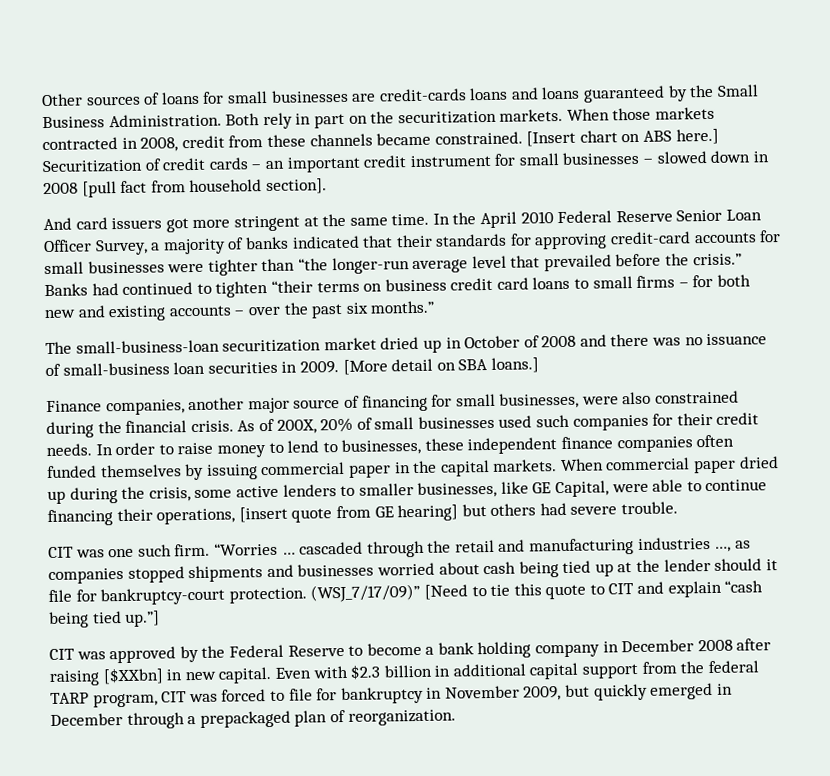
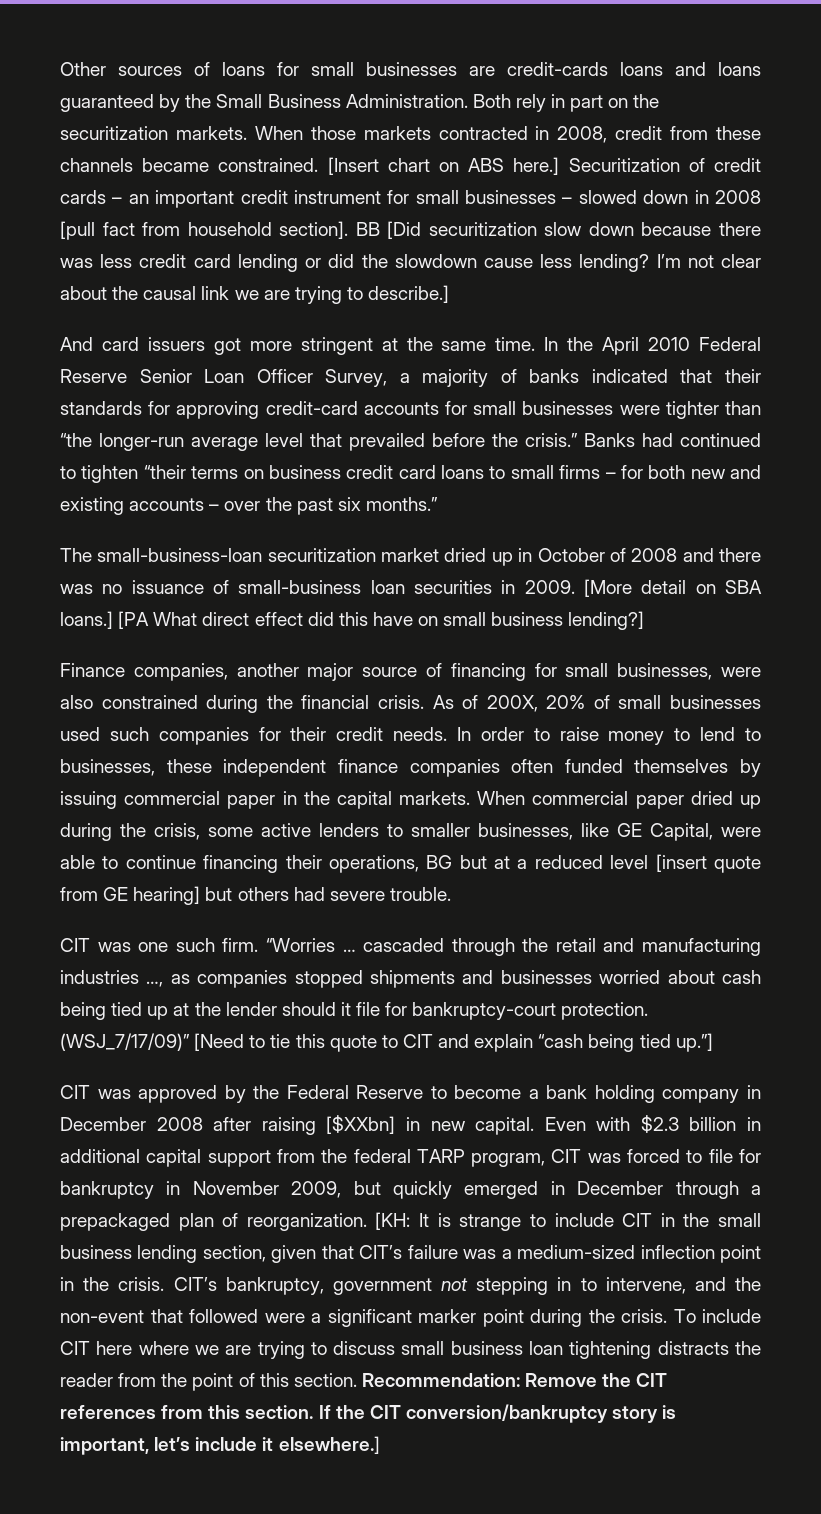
(327, 186) none -> [355,221,761,239] [60,254,761,272] [60,285,450,304] BB [Did securitization slow down because there was less credit card lending or did the slowdown cause less lending? I’m not clear about the causal link we are trying to describe.]
(539, 365) none -> [118,611,645,630] [PA What direct effect did this have on small business lending?]
(236, 516) none -> [426,855,649,869] BG but at a reduced level
(456, 717) none -> [375,1212,761,1231] [60,1245,761,1263] [60,1277,761,1295] [60,1309,761,1327] [60,1341,761,1359] [60,1373,668,1391] [60,1404,677,1423] [60,1436,380,1455] [KH: It is strange to include CIT in the small business lending section, given that CIT’s failure was a medium-sized inflection point in the crisis. CIT’s bankruptcy, government not stepping in to intervene, and the non-event that followed were a significant marker point during the crisis. To include CIT here where we are trying to discuss small business loan tightening distracts the reader from the point of this section. Recommendation: Remove the CIT references from this section. If the CIT conversion/bankruptcy story is important, let’s include it elsewhere.]

